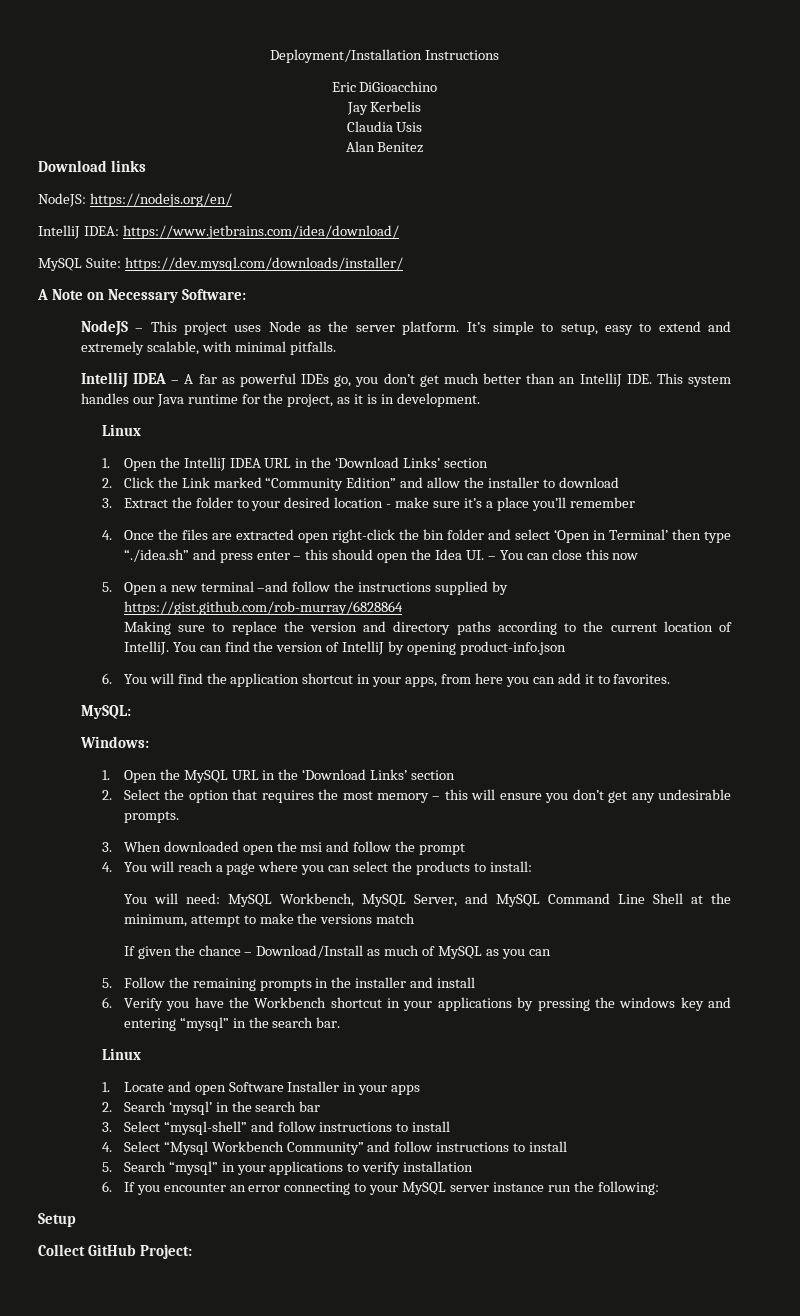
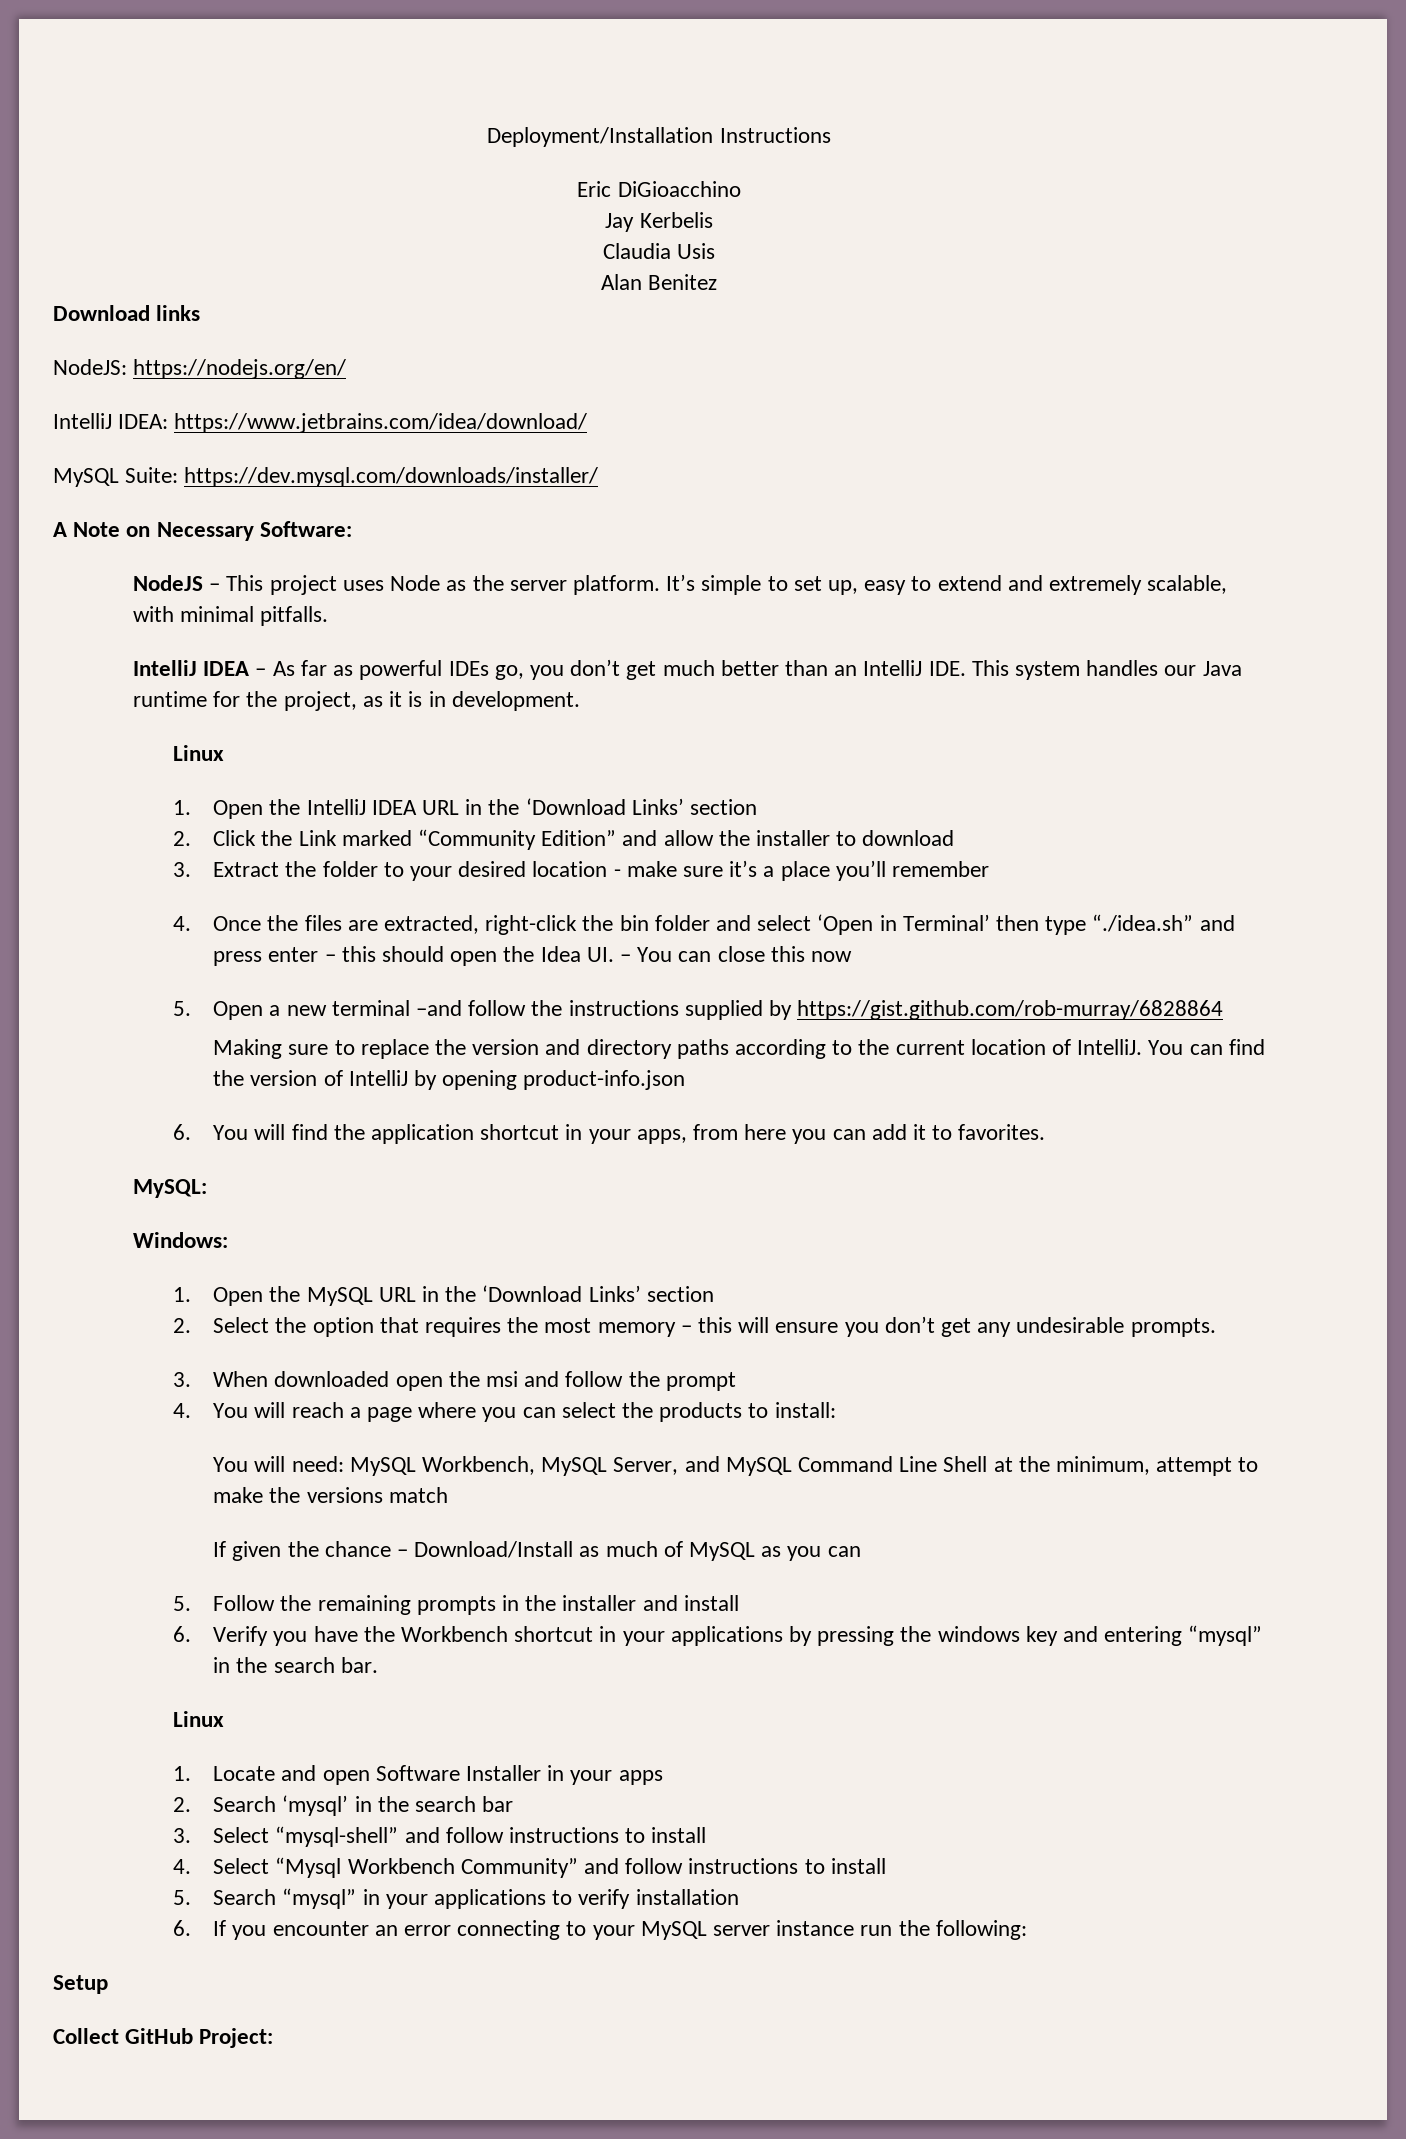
[560,323,598,335] setup, -> [793,576,858,595] set up,
[184,374,194,384] A -> [272,661,295,676] As
[235,529,329,543] extracted open -> [383,915,479,934] extracted,

